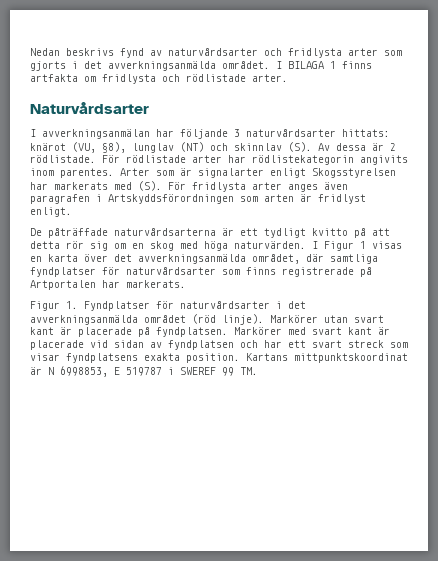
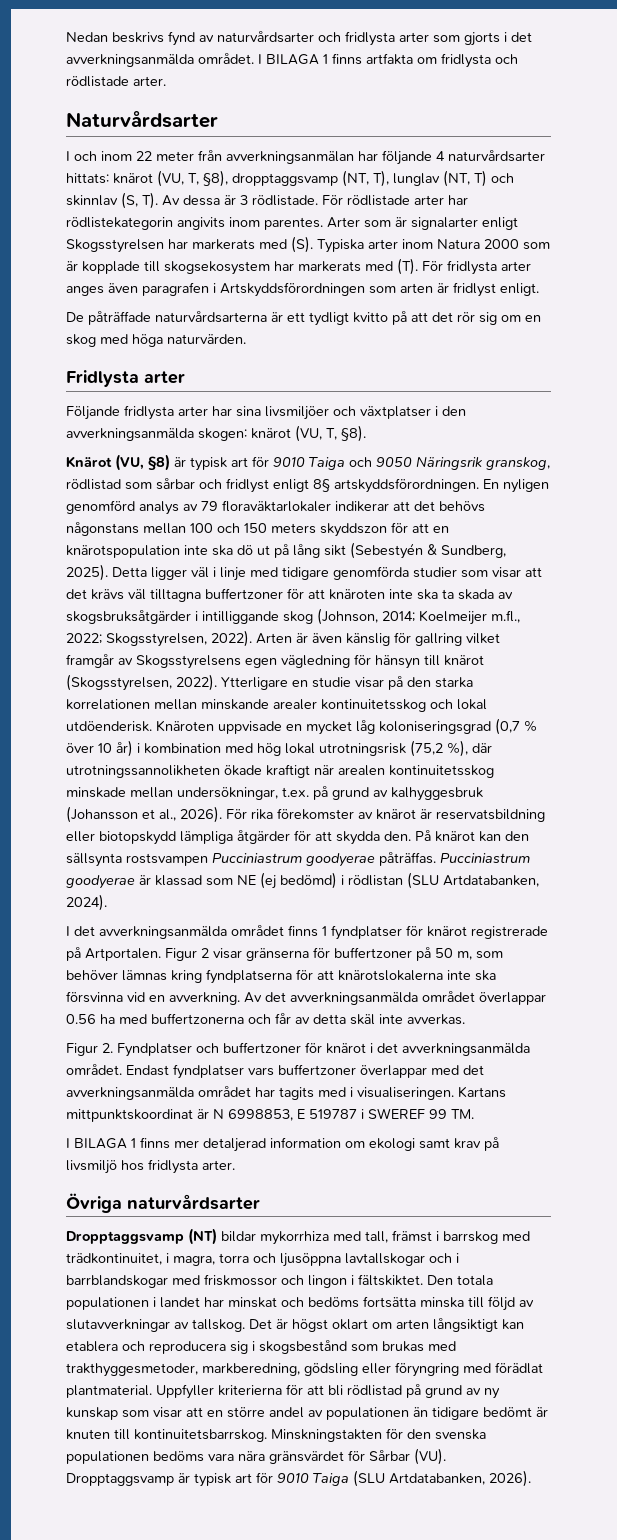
(36, 133) none -> [74,150,222,161] och inom 22 meter från
[234,129,240,137] 3 -> [436,151,445,161] 4
[102,142,312,153] §8), lunglav (NT) och skinnlav (S). -> [188,170,514,187] [66,192,158,209] T, §8), dropptaggsvamp (NT, T), lunglav (NT, T) och skinnlav (S, T).
[390,143,396,151] 2 -> [240,195,248,205] 3
(162, 186) none -> [317,239,550,253] [66,258,418,275] Typiska arter inom Natura 2000 som är kopplade till skogsekosystem har markerats med (T).
[30,241,60,249] detta -> [432,312,453,322] det
[312,241,402,251] [30,254,378,264] [30,267,372,277] [30,280,186,290] [30,301,306,311] [30,314,384,325] [30,327,390,337] [30,340,408,350] [30,353,240,363] I Figur 1 visas en karta över det avverkningsanmälda området, där samtliga fyndplatser för naturvårdsarter som finns registrerade på Artportalen har markerats. // Figur 1. Fyndplatser för naturvårdsarter i det avverkningsanmälda området (röd linje). Markörer utan svart kant är placerade på fyndplatsen. Markörer med svart kant är placerade vid sidan av fyndplatsen och har ett svart streck som visar fyndplatsens exakta position. -> [66,370,185,387] [66,405,466,420] [66,425,366,442] [66,454,550,471] [66,478,549,493] [66,500,485,515] [66,522,449,537] [66,542,506,559] [66,564,542,581] [66,588,513,602] [66,608,520,625] [66,630,500,647] [66,654,484,669] [66,674,473,691] [66,699,487,712] [66,718,537,735] [66,740,492,757] [66,764,494,778] [66,786,483,801] [66,806,545,823] [66,830,529,845] [66,852,530,867] [66,872,539,889] [66,894,107,911] [66,925,548,940] [66,947,503,961] [66,969,496,984] [66,991,546,1005] [66,1013,465,1025] [66,1042,530,1057] [66,1064,484,1079] [66,1086,454,1100] // Fridlysta arter // Följande fridlysta arter har sina livsmiljöer och växtplatser i den avverkningsanmälda skogen: knärot (VU, T, §8). // Knärot (VU, §8) är typisk art för 9010 Taiga och 9050 Näringsrik granskog, rödlistad som sårbar och fridlyst enligt 8§ artskyddsförordningen. En nyligen genomförd analys av 79 floraväktarlokaler indikerar att det behövs någonstans mellan 100 och 150 meters skyddszon för att en knärotspopulation inte ska dö ut på lång sikt (Sebestyén & Sundberg, 2025). Detta ligger väl i linje med tidigare genomförda studier som visar att det krävs väl tilltagna buffertzoner för att knäroten inte ska ta skada av skogsbruksåtgärder i intilliggande skog (Johnson, 2014; Koelmeijer m.fl., 2022; Skogsstyrelsen, 2022). Arten är även känslig för gallring vilket framgår av Skogsstyrelsens egen vägledning för hänsyn till knärot (Skogsstyrelsen, 2022). Ytterligare en studie visar på den starka korrelationen mellan minskande arealer kontinuitetsskog och lokal utdöenderisk. Knäroten uppvisade en mycket låg koloniseringsgrad (0,7 % över 10 år) i kombination med hög lokal utrotningsrisk (75,2 %), där utrotningssannolikheten ökade kraftigt när arealen kontinuitetsskog minskade mellan undersökningar, t.ex. på grund av kalhyggesbruk (Johansson et al., 2026). För rika förekomster av knärot är reservatsbildning eller biotopskydd lämpliga åtgärder för att skydda den. På knärot kan den sällsynta rostsvampen Pucciniastrum goodyerae påträffas. Pucciniastrum goodyerae är klassad som NE (ej bedömd) i rödlistan (SLU Artdatabanken, 2024). // I det avverkningsanmälda området finns 1 fyndplatser för knärot registrerade på Artportalen. Figur 2 visar gränserna för buffertzoner på 50 m, som behöver lämnas kring fyndplatserna för att knärotslokalerna inte ska försvinna vid en avverkning. Av det avverkningsanmälda området överlappar 0.56 ha med buffertzonerna och får av detta skäl inte avverkas. // Figur 2. Fyndplatser och buffertzoner för knärot i det avverkningsanmälda området. Endast fyndplatser vars buffertzoner överlappar med det avverkningsanmälda området har tagits med i visualiseringen.
(258, 371) none -> [66,1137,499,1152] [66,1159,235,1174] [66,1193,260,1213] [66,1228,530,1245] [66,1253,459,1267] [66,1274,493,1288] [66,1296,534,1311] [66,1318,524,1332] [66,1340,456,1354] [66,1362,543,1377] [66,1384,500,1399] [66,1407,548,1420] [66,1428,486,1442] [66,1448,446,1465] [66,1470,531,1487] // I BILAGA 1 finns mer detaljerad information om ekologi samt krav på livsmiljö hos fridlysta arter. // Övriga naturvårdsarter // Dropptaggsvamp (NT) bildar mykorrhiza med tall, främst i barrskog med trädkontinuitet, i magra, torra och ljusöppna lavtallskogar och i barrblandskogar med friskmossor och lingon i fältskiktet. Den totala populationen i landet har minskat och bedöms fortsätta minska till följd av slutavverkningar av tallskog. Det är högst oklart om arten långsiktigt kan etablera och reproducera sig i skogsbestånd som brukas med trakthyggesmetoder, markberedning, gödsling eller föryngring med förädlat plantmaterial. Uppfyller kriterierna för att bli rödlistad på grund av ny kunskap som visar att en större andel av populationen än tidigare bedömt är knuten till kontinuitetsbarrskog. Minskningstakten för den svenska populationen bedöms vara nära gränsvärdet för Sårbar (VU). Dropptaggsvamp är typisk art för 9010 Taiga (SLU Artdatabanken, 2026).

